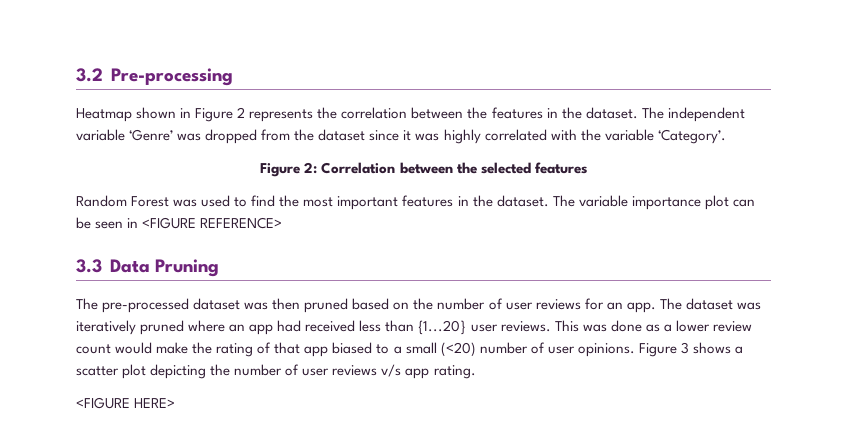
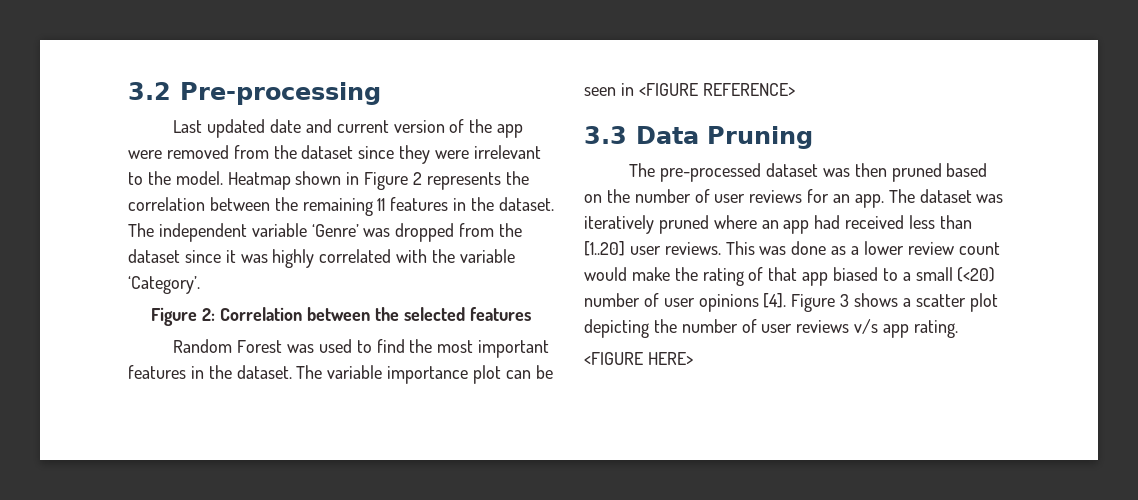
(233, 77) none -> [173,119,524,138] [128,145,541,164] [128,171,223,185] Last updated date and current version of the app were removed from the dataset since they were irrelevant to the model.
(488, 113) none -> [302,198,386,216] remaining 11
[418,320,467,335] {1...20} -> [584,241,625,256] [1..20]
[577,343,635,357] opinions. -> [698,293,787,312] opinions [4].

